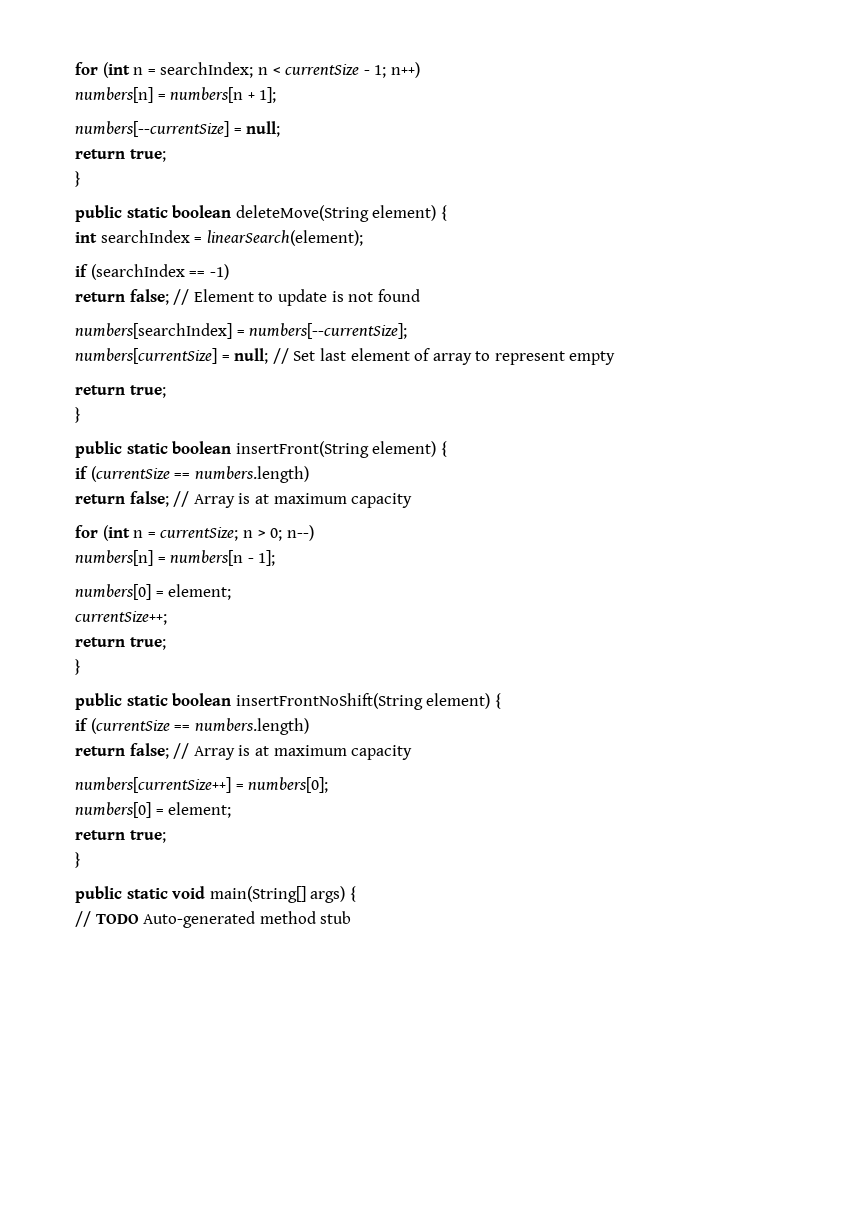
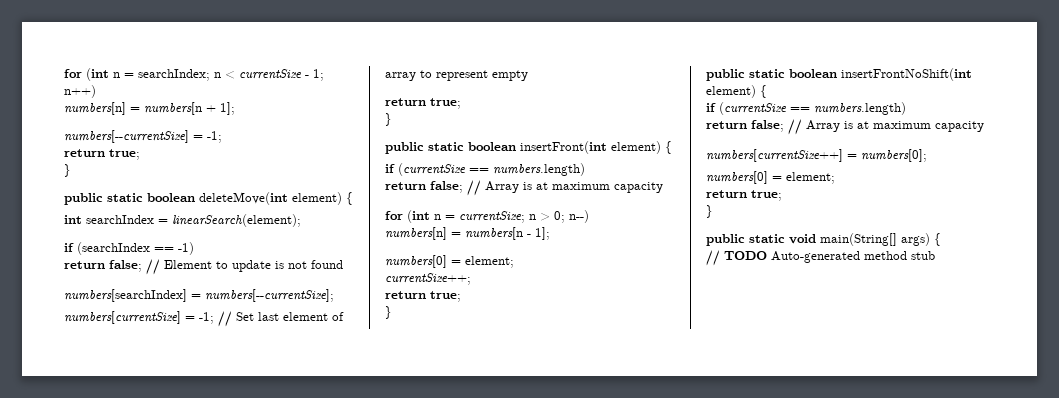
[246,121,281,137] [75,149,166,162] [75,171,81,187] [75,205,369,222] null; // return true; // } // public static boolean deleteMove(String -> [207,131,222,143] [64,149,140,160] [64,164,71,177] [64,192,288,205] -1; // return true; // } // public static boolean deleteMove(int
[234,348,269,364] null; -> [199,312,214,324] -1;
[235,441,369,458] insertFront(String -> [520,141,607,154] insertFront(int
[235,693,423,710] insertFrontNoShift(String -> [841,68,972,81] insertFrontNoShift(int

